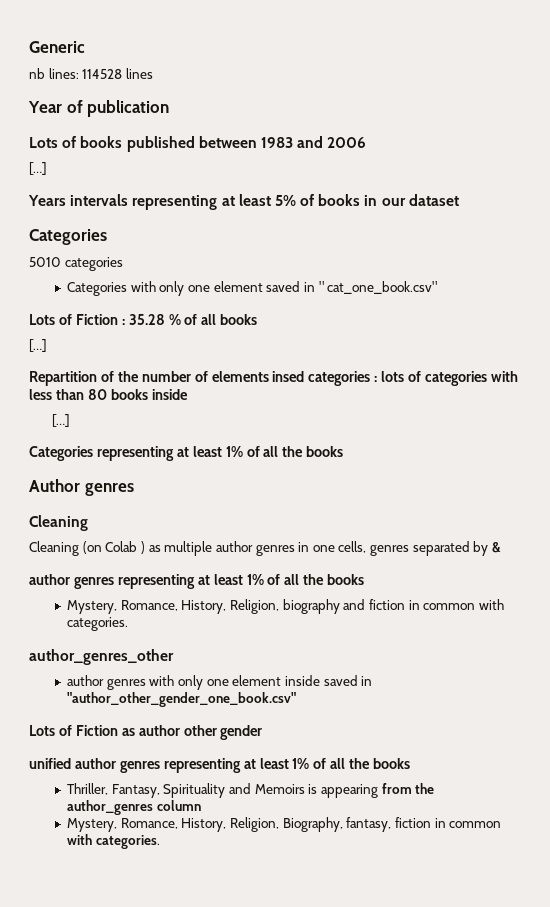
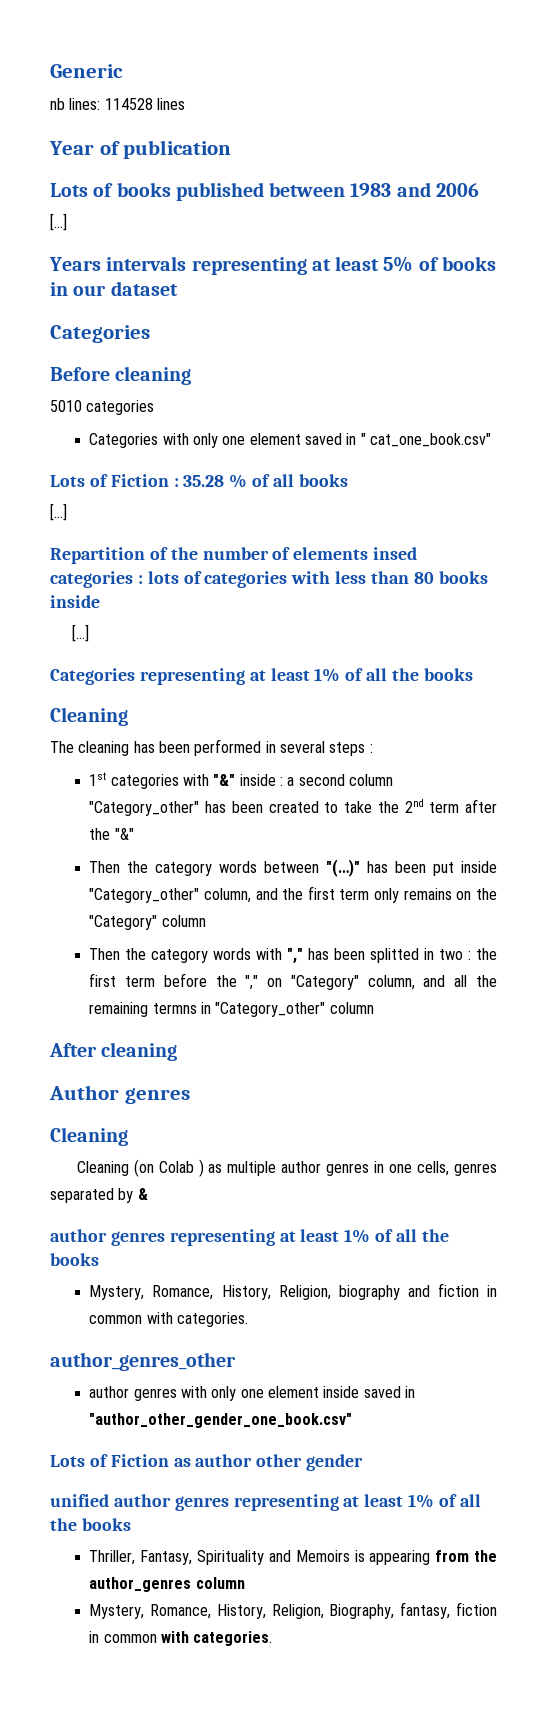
(107, 237) none -> [50,366,192,385] // Before cleaning
(344, 451) none -> [50,707,128,726] [50,739,373,756] [89,772,393,789] [89,799,498,816] [89,828,134,840] [89,859,498,877] [89,886,497,903] [89,915,206,930] [89,948,498,964] [89,973,497,990] [89,1002,374,1017] [49,1042,178,1061] // Cleaning // The cleaning has been performed in several steps : // 1st categories with "&" inside : a second column "Category_other" has been created to take the 2nd term after the "&" // Then the category words between "(…)" has been put inside "Category_other" column, and the first term only remains on the "Category" column // Then the category words with "," has been splitted in two : the first term before the "," on "Category" column, and all the remaining termns in "Category_other" column // After cleaning

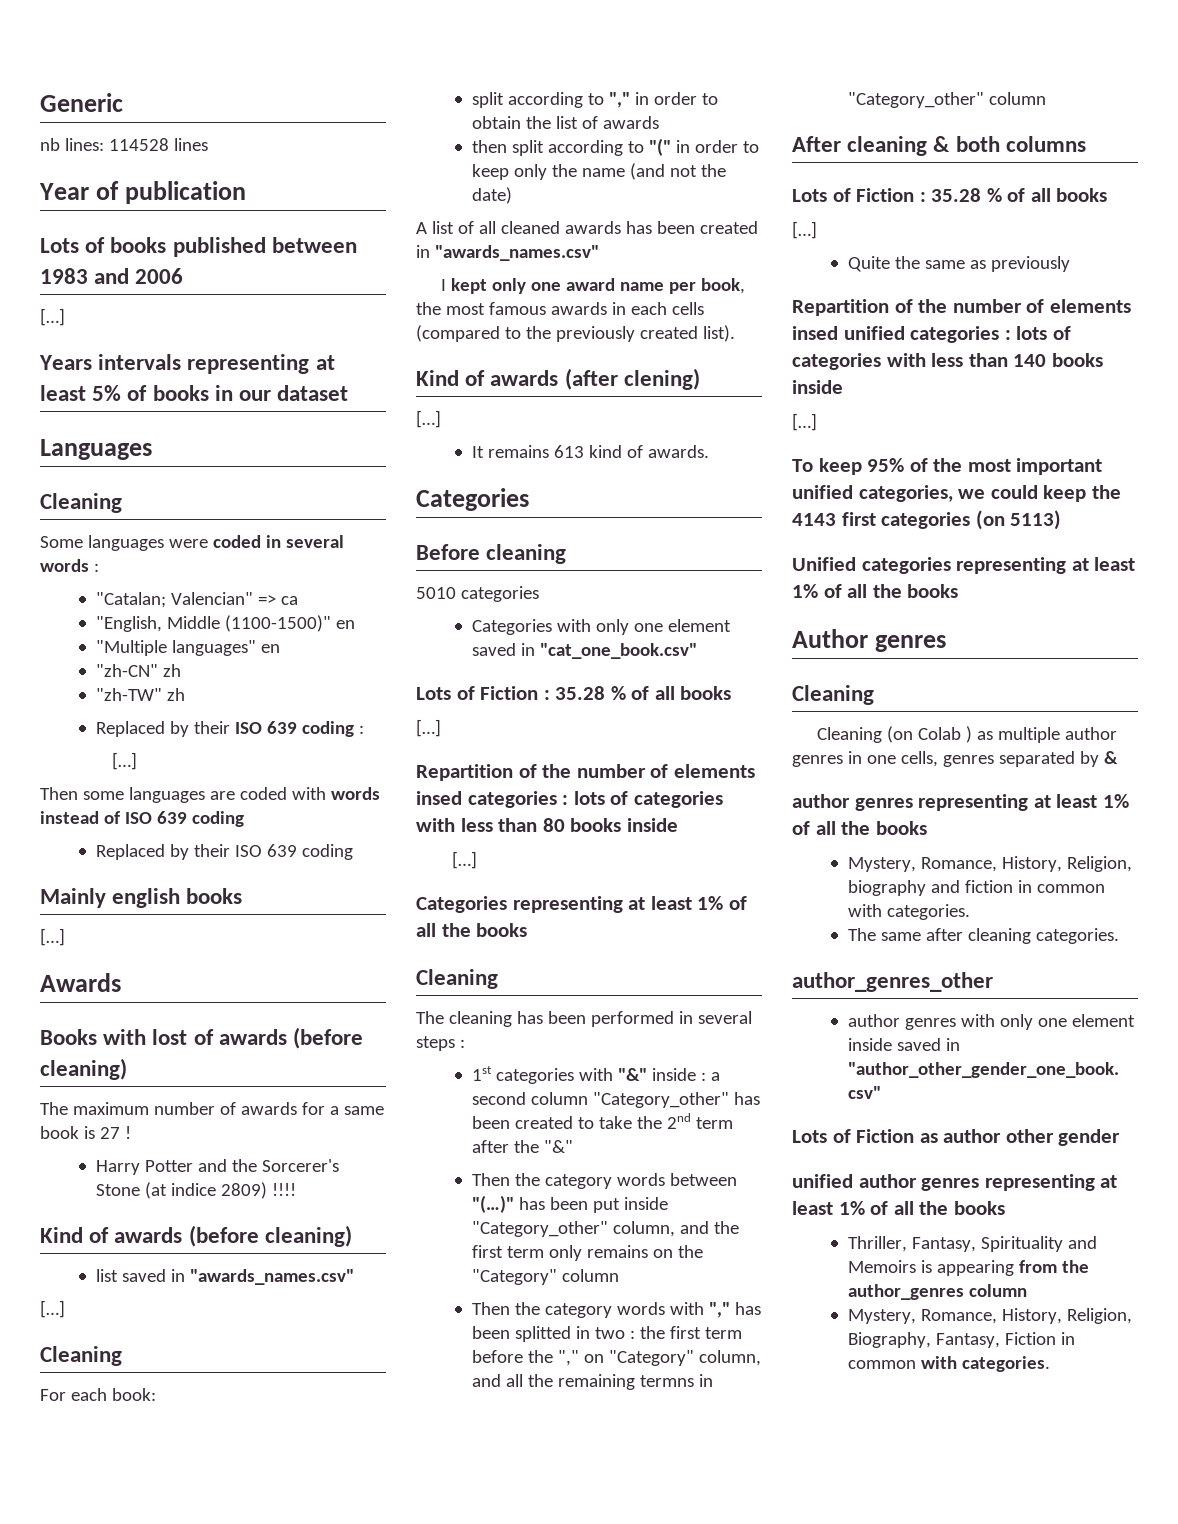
(178, 288) none -> [40,439,152,460] [40,493,122,513] [40,535,344,551] [40,559,99,572] [96,592,299,608] [96,615,356,632] [96,640,281,656] [96,664,182,677] [96,688,186,701] [96,721,365,737] [111,752,137,770] [40,787,380,803] [40,811,244,827] [96,844,354,860] [40,888,243,908] [40,928,65,946] [40,973,121,992] [40,1027,364,1049] [40,1058,127,1080] [40,1102,384,1115] [40,1126,131,1139] [96,1159,340,1175] [96,1182,297,1199] [40,1225,352,1247] [96,1269,355,1285] [40,1300,65,1318] [40,1346,122,1366] [40,1388,156,1401] [472,92,719,108] [472,116,660,129] [472,138,760,156] [472,163,727,180] [472,187,513,204] [416,221,758,234] [416,245,599,261] [441,278,746,294] [416,302,704,315] [416,325,735,342] [416,368,700,390] [416,410,441,428] [472,445,710,458] // Languages // Cleaning // Some languages were coded in several words : // "Catalan; Valencian" => ca // "English, Middle (1100-1500)" en // "Multiple languages" en // "zh-CN" zh // "zh-TW" zh // Replaced by their ISO 639 coding : // […] // Then some languages are coded with words instead of ISO 639 coding // Replaced by their ISO 639 coding // Mainly english books // […] // Awards // Books with lost of awards (before cleaning) // The maximum number of awards for a same book is 27 ! // Harry Potter and the Sorcerer's Stone (at indice 2809) !!!! // Kind of awards (before cleaning) // list saved in "awards_names.csv" // […] // Cleaning // For each book: // split according to "," in order to obtain the list of awards // then split according to "(" in order to keep only the name (and not the date) // A list of all cleaned awards has been created in "awards_names.csv" // I kept only one award name per book, the most famous awards in each cells (compared to the previously created list). // Kind of awards (after clening) // […] // It remains 613 kind of awards.
[360,433,491,447] " cat_one_book.csv" -> [540,643,698,659] "cat_one_book.csv"
(178, 1051) none -> [933,136,1086,152] [792,188,1108,202] [792,221,817,239] [848,256,1071,272] [792,299,1131,316] [792,326,1071,343] [792,353,1103,370] [792,380,843,394] [792,413,817,431] [792,458,1103,475] [792,485,1121,502] [792,510,1062,530] [792,557,1136,574] [792,584,959,598] & both columns // Lots of Fiction : 35.28 % of all books // […] // Quite the same as previously // Repartition of the number of elements insed unified categories : lots of categories with less than 140 books inside // […] // To keep 95% of the most important unified categories, we could keep the 4143 first categories (on 5113) // Unified categories representing at least 1% of all the books
(248, 1319) none -> [848,928,1120,944] // The same after cleaning categories.
[400,1602,497,1619] fantasy, fiction -> [936,1332,1057,1348] Fantasy, Fiction

